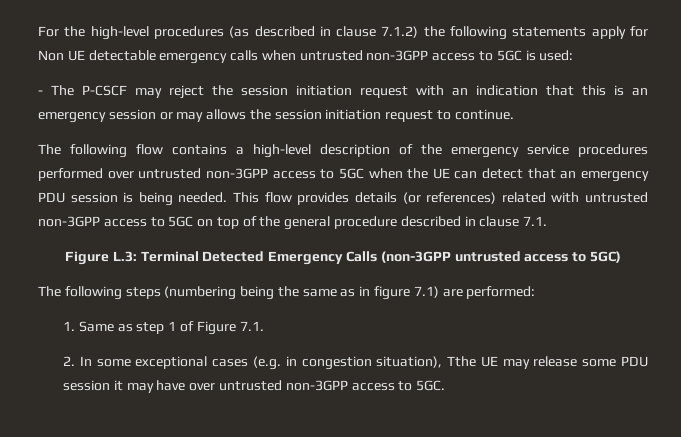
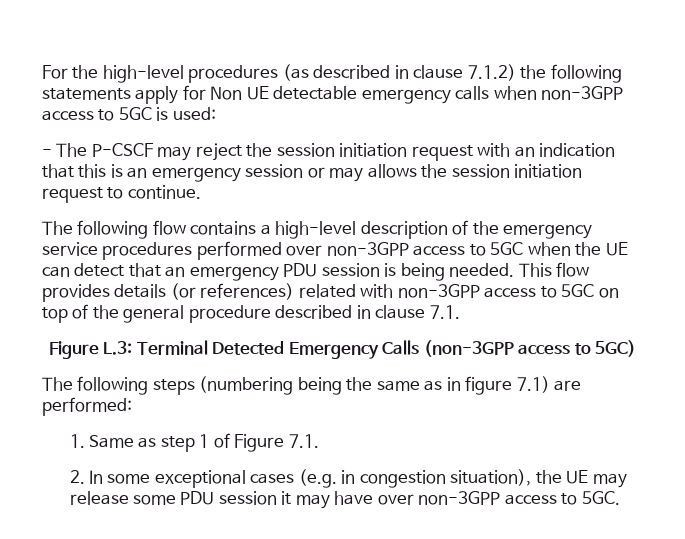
[299,50,363,61] untrusted -> (537, 93) none
[138,168,202,179] untrusted -> (323, 250) none
[585,192,649,203] untrusted -> (394, 291) none
[454,251,521,262] untrusted -> (514, 348) none
[447,356,477,367] Tthe -> [535,470,562,484] the
[218,380,282,391] untrusted -> (414, 499) none

